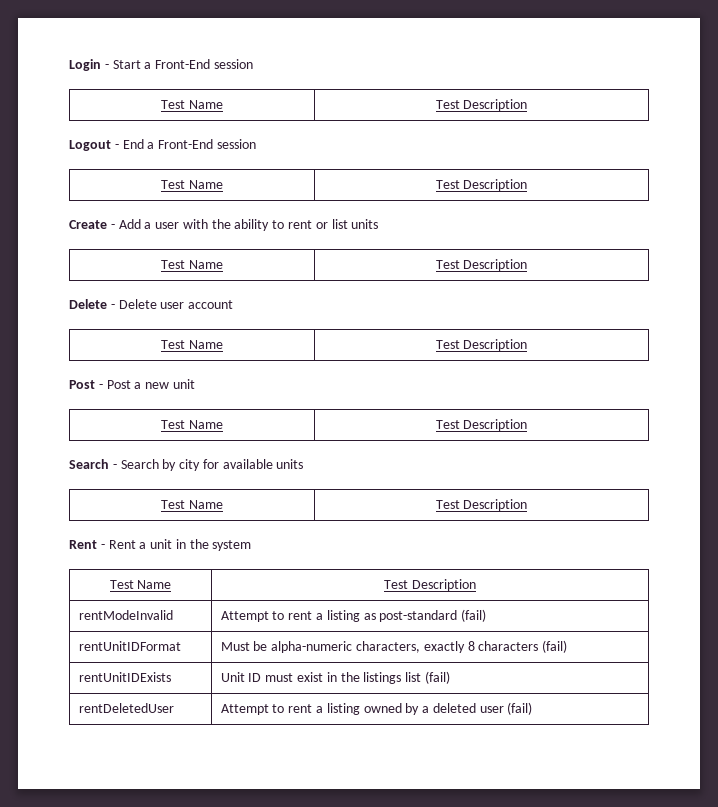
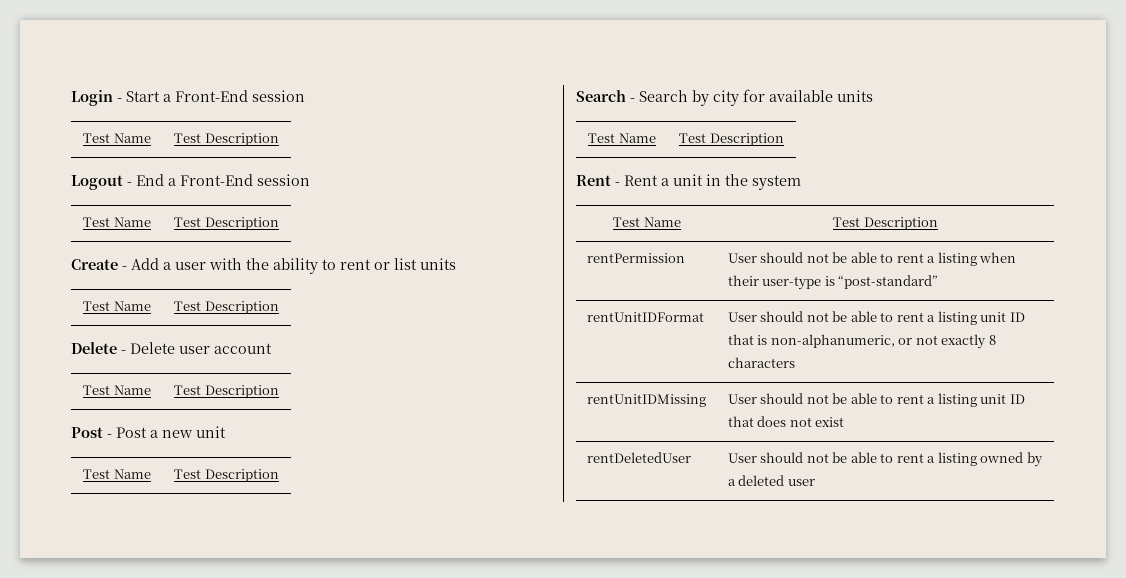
[78,610,173,620] [220,609,487,622] [78,641,181,651] [220,640,568,653] [78,672,171,682] [220,671,450,684] [78,703,174,713] [220,704,269,715] rentModeInvalid | Attempt to rent a listing as post-standard (fail) // rentUnitIDFormat | Must be alpha-numeric characters, exactly 8 characters (fail) // rentUnitIDExists | Unit ID must exist in the listings list (fail) // rentDeletedUser | Attempt -> [586,253,685,263] [727,252,1017,266] [727,275,939,290] [586,312,704,322] [727,311,1025,325] [727,334,996,349] [727,357,795,368] [586,394,706,407] [727,393,1025,407] [727,416,845,427] [586,452,691,463] [727,452,877,463] rentPermission | User should not be able to rent a listing when their user-type is “post-standard” // rentUnitIDFormat | User should not be able to rent a listing unit ID that is non-alphanumeric, or not exactly 8 characters // rentUnitIDMissing | User should not be able to rent a listing unit ID that does not exist // rentDeletedUser | User should not be able
[507,702,533,715] (fail) -> (815, 482) none

